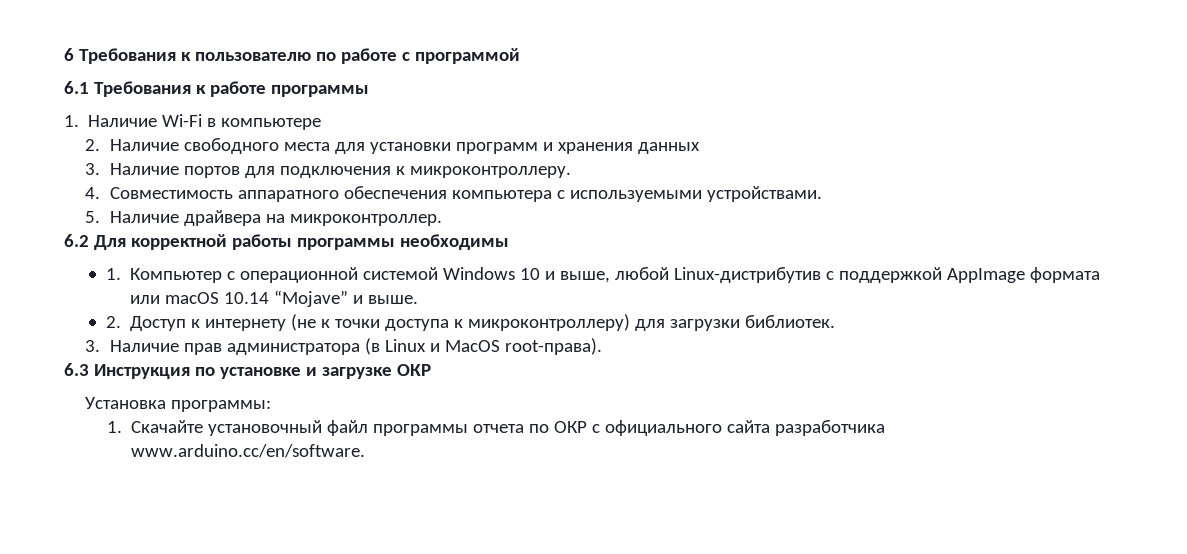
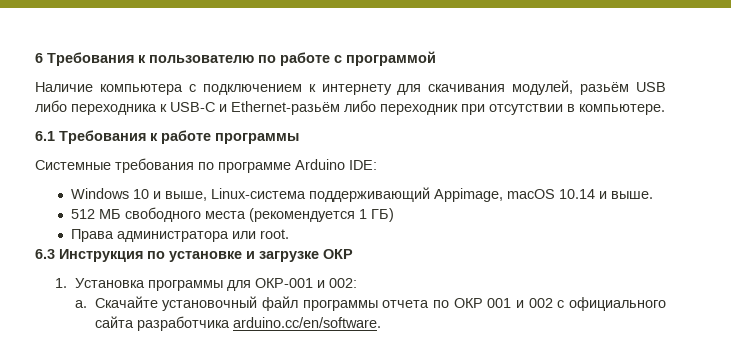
(520, 56) none -> [35,80,666,95] [35,100,665,115] // Наличие компьютера с подключением к интернету для скачивания модулей, разьём USB либо переходника к USB-C и Ethernet-разьём либо переходник при отсутствии в компьютере.
[64,114,322,130] [85,138,700,154] [85,163,571,178] [85,186,822,202] [85,210,442,226] [64,234,509,250] [105,267,1100,283] [129,295,160,304] 1. Наличие Wi-Fi в компьютере // 2. Наличие свободного места для установки программ и хранения данных // 3. Наличие портов для подключения к микроконтроллеру. // 4. Совместимость аппаратного обеспечения компьютера с используемыми устройствами. // 5. Наличие драйвера на микроконтроллер. // 6.2 Для корректной работы программы необходимы // 1. Компьютер с операционной системой Windows 10 и выше, любой Linux-дистрибутив с поддержкой AppImage формата или -> [35,158,377,173] [70,187,503,202] Системные требования по программе Arduino IDE: // Windows 10 и выше, Linux-система поддерживающий Appimage,
[273,290,348,307] “Mojave” -> (595, 194) none
[105,314,835,331] [85,338,602,355] 2. Доступ к интернету (не к точки доступа к микроконтроллеру) для загрузки библиотек. // 3. Наличие прав администратора (в Linux и MacOS root-права). -> [70,207,394,222] [70,229,289,242] 512 МБ свободного места (рекомендуется 1 ГБ) // Права администратора или root.
[85,397,272,412] [106,421,122,433] Установка программы: // 1. -> [54,278,357,291] [74,300,87,308] 1. Установка программы для ОКР-001 и 002: // a.
(587, 427) none -> [487,298,553,308] 001 и 002
[130,444,365,458] www.arduino.cc/en/software. -> [232,317,381,328] arduino.cc/en/software.

